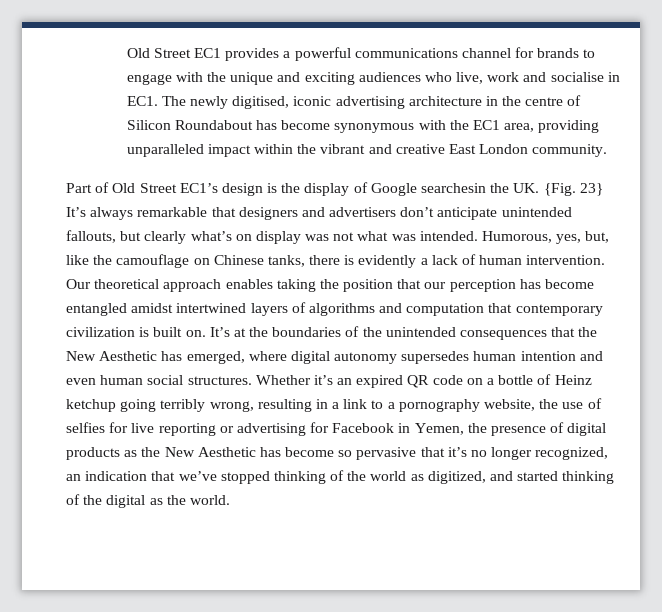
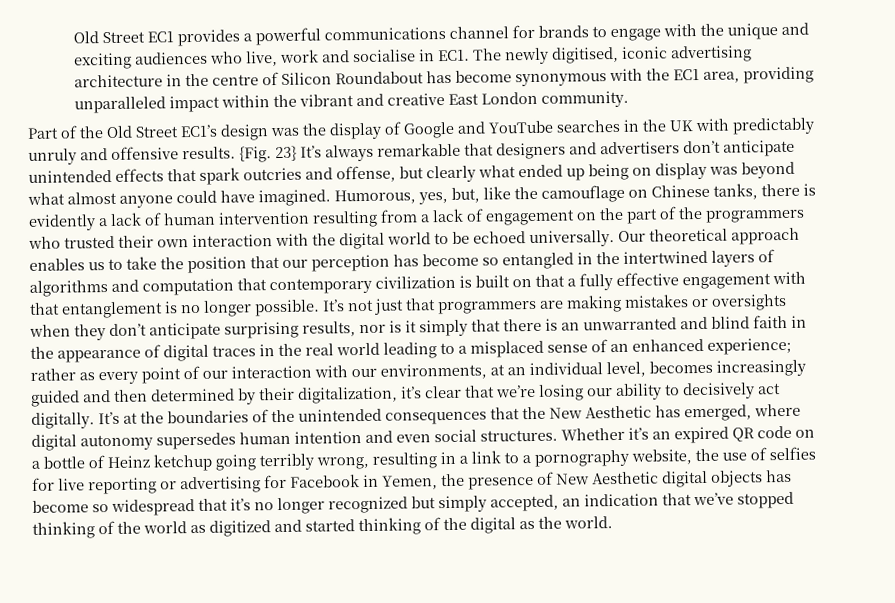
(110, 187) none -> [79,126,104,139] the
[267,183,278,193] is -> [270,127,300,137] was
[421,183,540,193] searchesin the UK. -> [457,117,815,135] [28,146,236,165] and YouTube searches in the UK with predictably unruly and offensive results.
[66,230,478,244] fallouts, but clearly what’s on display was not what was intended. -> [115,161,795,185] [27,189,331,208] effects that spark outcries and offense, but clearly what ended up being on display was beyond what almost anyone could have imagined.
[526,255,606,265] intervention. -> [218,206,805,228] [28,230,615,250] intervention resulting from a lack of engagement on the part of the programmers who trusted their own interaction with the digital world to be echoed universally.
[276,279,316,292] taking -> [88,256,157,271] us to take
[66,303,174,316] entangled amidst -> [482,251,620,270] so entangled in the
[185,330,206,337] on. -> [512,271,806,291] [29,293,787,319] [29,314,807,341] [30,337,792,363] [30,359,806,385] [31,382,781,407] [31,412,95,429] on that a fully effective engagement with that entanglement is no longer possible. It’s not just that programmers are making mistakes or oversights when they don’t anticipate surprising results, nor is it simply that there is an unwarranted and blind faith in the appearance of digital traces in the real world leading to a misplaced sense of an enhanced experience; rather as every point of our interaction with our environments, at an individual level, becomes increasingly guided and then determined by their digitalization, it’s clear that we’re losing our ability to decisively act digitally.
[100,375,144,385] human -> (431, 438) none
[567,423,607,436] [66,447,417,460] digital products as the New Aesthetic has become so pervasive -> [556,469,792,488] [32,499,195,517] New Aesthetic digital objects has become so widespread
[535,447,609,460] recognized, -> [328,494,559,514] recognized but simply accepted,
[427,471,486,484] digitized, -> [209,520,271,537] digitized

